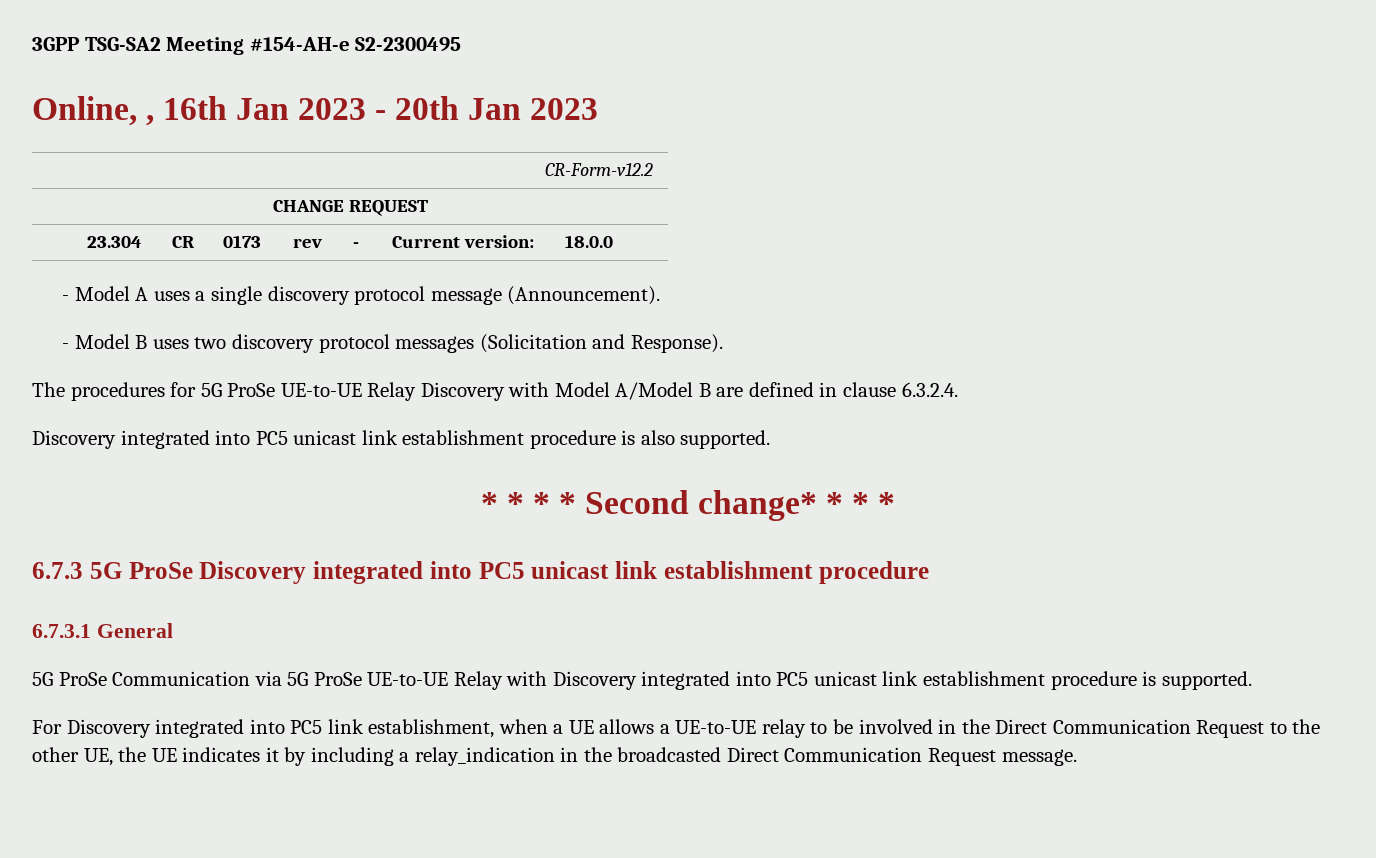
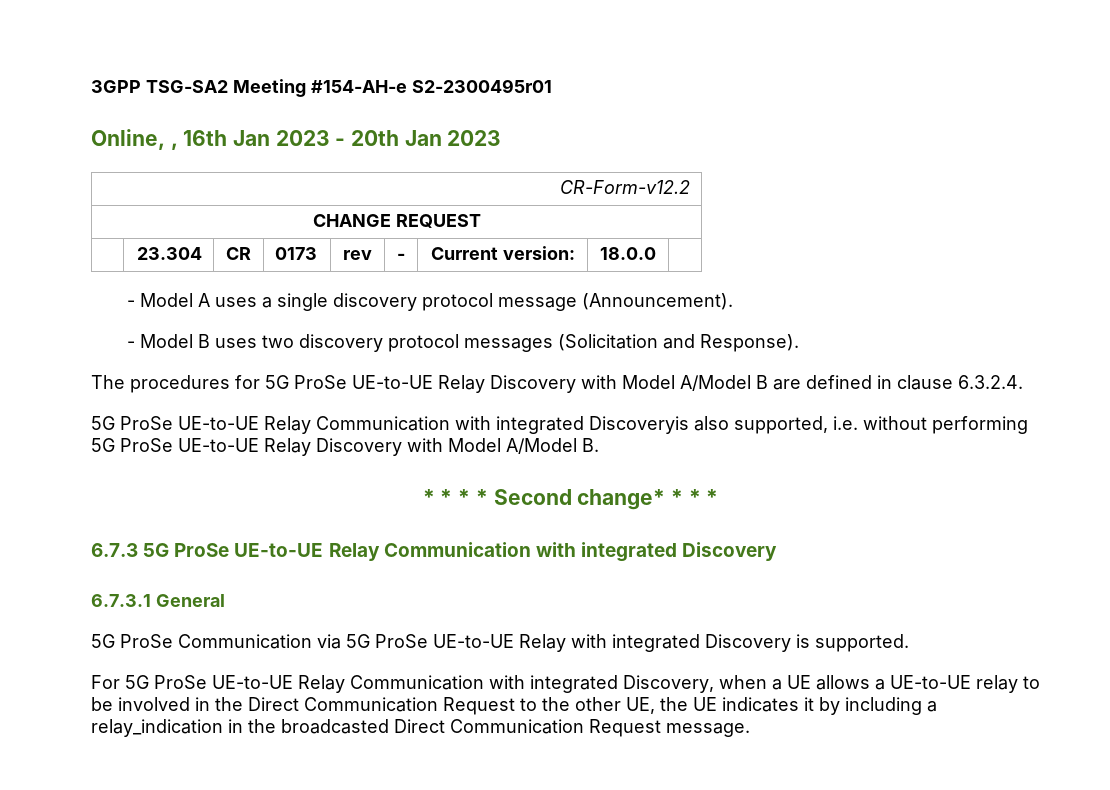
[355,37,462,52] S2-2300495 -> [412,79,552,93] S2-2300495r01
[32,430,771,449] Discovery integrated into PC5 unicast link establishment procedure is also supported. -> [91,416,1028,434] [91,438,599,456] 5G ProSe UE-to-UE Relay Communication with integrated Discoveryis also supported, i.e. without performing 5G ProSe UE-to-UE Relay Discovery with Model A/Model B.
[199,561,929,584] Discovery integrated into PC5 unicast link establishment procedure -> [234,542,778,562] UE-to-UE Relay Communication with integrated Discovery
[552,671,1252,690] [32,719,495,738] Discovery integrated into PC5 unicast link establishment procedure is supported. // For Discovery integrated into PC5 link establishment, -> [612,634,909,652] [91,675,714,693] integrated Discovery is supported. // For 5G ProSe UE-to-UE Relay Communication with integrated Discovery,

